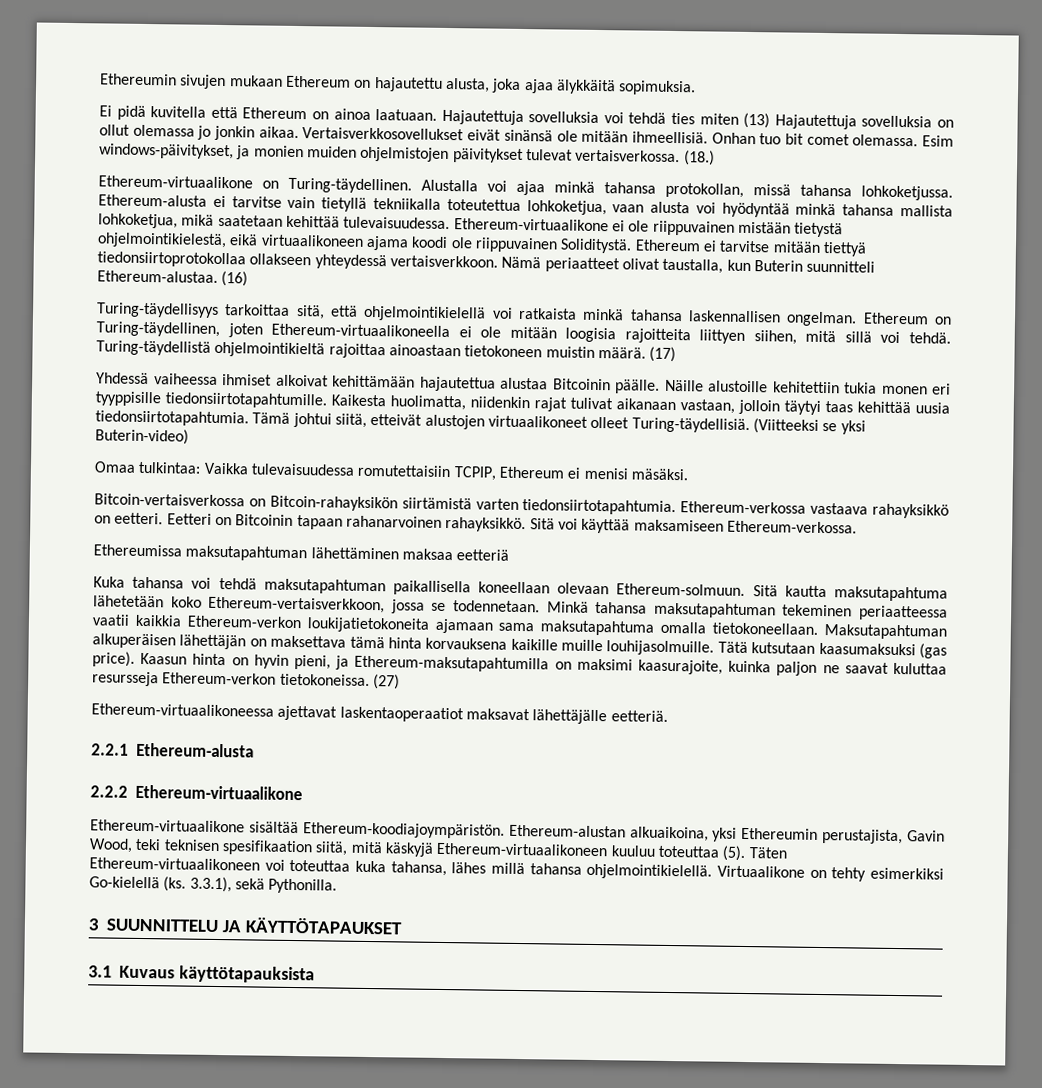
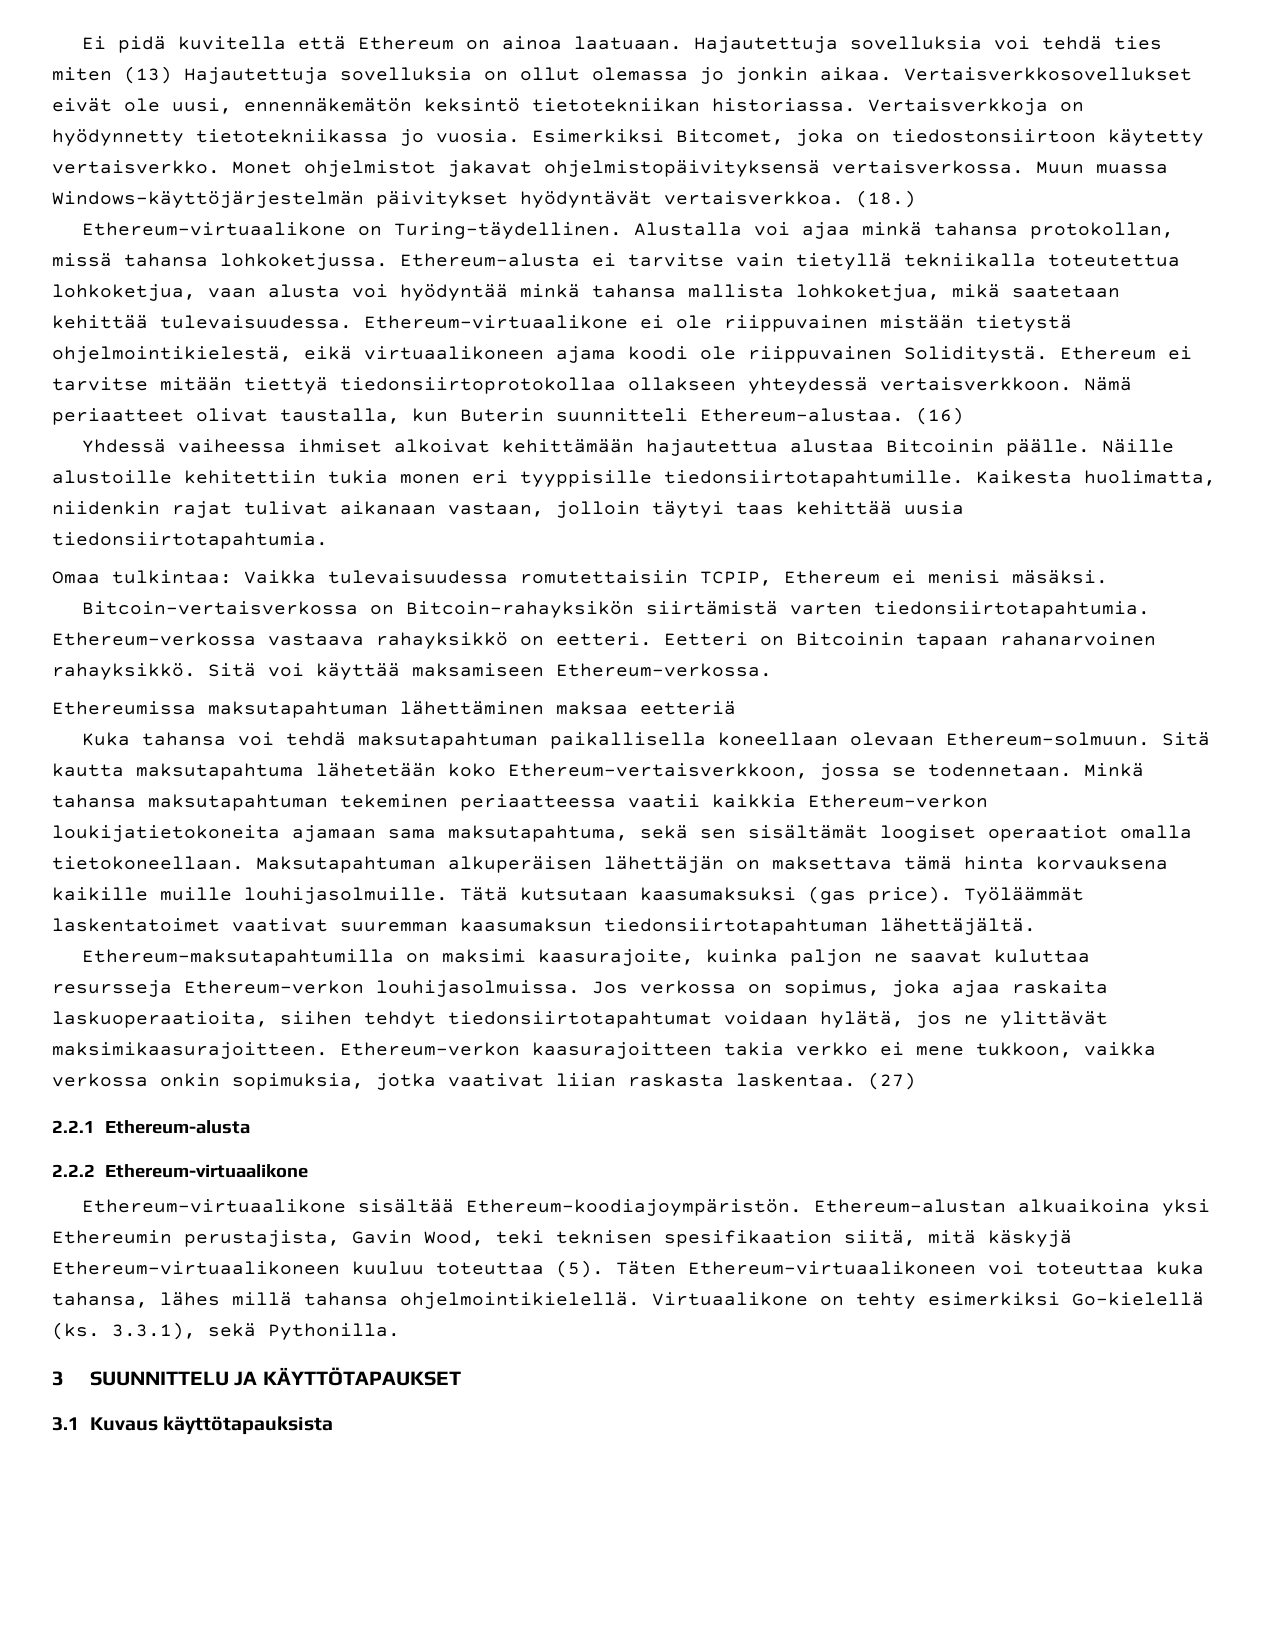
[100,73,697,96] Ethereumin sivujen mukaan Ethereum on hajautettu alusta, joka ajaa älykkäitä sopimuksia. // -> (82, 42) none
[503,129,954,147] [99,143,681,163] sinänsä ole mitään ihmeellisiä. Onhan tuo bit comet olemassa. Esim windows-päivitykset, ja monien muiden ohjelmistojen päivitykset tulevat vertaisverkossa. -> [124,98,1084,115] [52,129,1204,146] [52,160,1168,177] [52,191,844,208] ole uusi, ennennäkemätön keksintö tietotekniikan historiassa. Vertaisverkkoja on hyödynnetty tietotekniikassa jo vuosia. Esimerkiksi Bitcomet, joka on tiedostonsiirtoon käytetty vertaisverkko. Monet ohjelmistot jakavat ohjelmistopäivityksensä vertaisverkossa. Muun muassa Windows-käyttöjärjestelmän päivitykset hyödyntävät vertaisverkkoa.
[96,302,953,327] [96,321,952,345] [96,340,677,363] // Turing-täydellisyys tarkoittaa sitä, että ohjelmointikielellä voi ratkaista minkä tahansa laskennallisen ongelman. Ethereum on Turing-täydellinen, joten Ethereum-virtuaalikoneella ei ole mitään loogisia rajoitteita liittyen siihen, mitä sillä voi tehdä. Turing-täydellistä ohjelmointikieltä rajoittaa ainoastaan tietokoneen muistin määrä. (17) -> (964, 416) none
[252,412,866,435] [95,428,189,445] Tämä johtui siitä, etteivät alustojen virtuaalikoneet olleet Turing-täydellisiä. (Viitteeksi se yksi Buterin-video) -> (328, 540) none
[540,620,655,636] maksutapahtuma -> [448,825,1108,842] maksutapahtuma, sekä sen sisältämät loogiset operaatiot
[140,652,350,670] Kaasun hinta on hyvin pieni, ja -> [964,887,1084,904] [52,918,1036,935] Työläämmät laskentatoimet vaativat suuremman kaasumaksun tiedonsiirtotapahtuman lähettäjältä. //
[279,673,400,690] [91,703,668,725] tietokoneissa. (27) // Ethereum-virtuaalikoneessa ajettavat laskentaoperaatiot maksavat lähettäjälle eetteriä. -> [376,980,1108,997] [52,1011,1108,1028] [52,1042,1156,1059] [52,1072,916,1090] louhijasolmuissa. Jos verkossa on sopimus, joka ajaa raskaita laskuoperaatioita, siihen tehdyt tiedonsiirtotapahtumat voidaan hylätä, jos ne ylittävät maksimikaasurajoitteen. Ethereum-verkon kaasurajoitteen takia verkko ei mene tukkoon, vaikka verkossa onkin sopimuksia, jotka vaativat liian raskasta laskentaa. (27)
[629,826,709,842] alkuaikoina, -> [1018,1199,1151,1213] alkuaikoina

